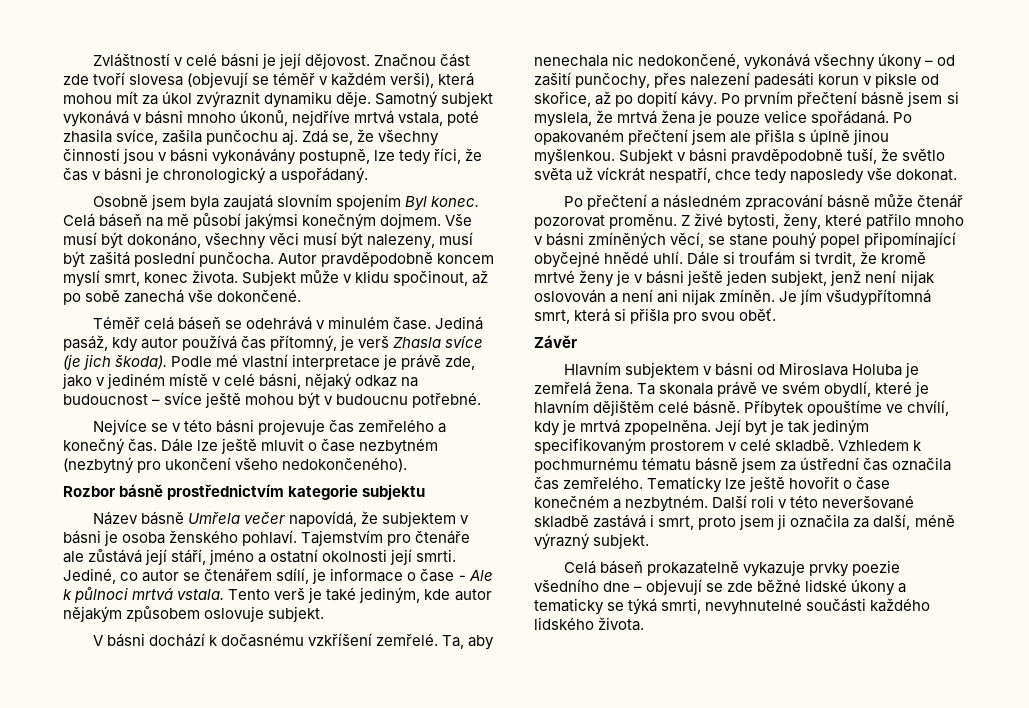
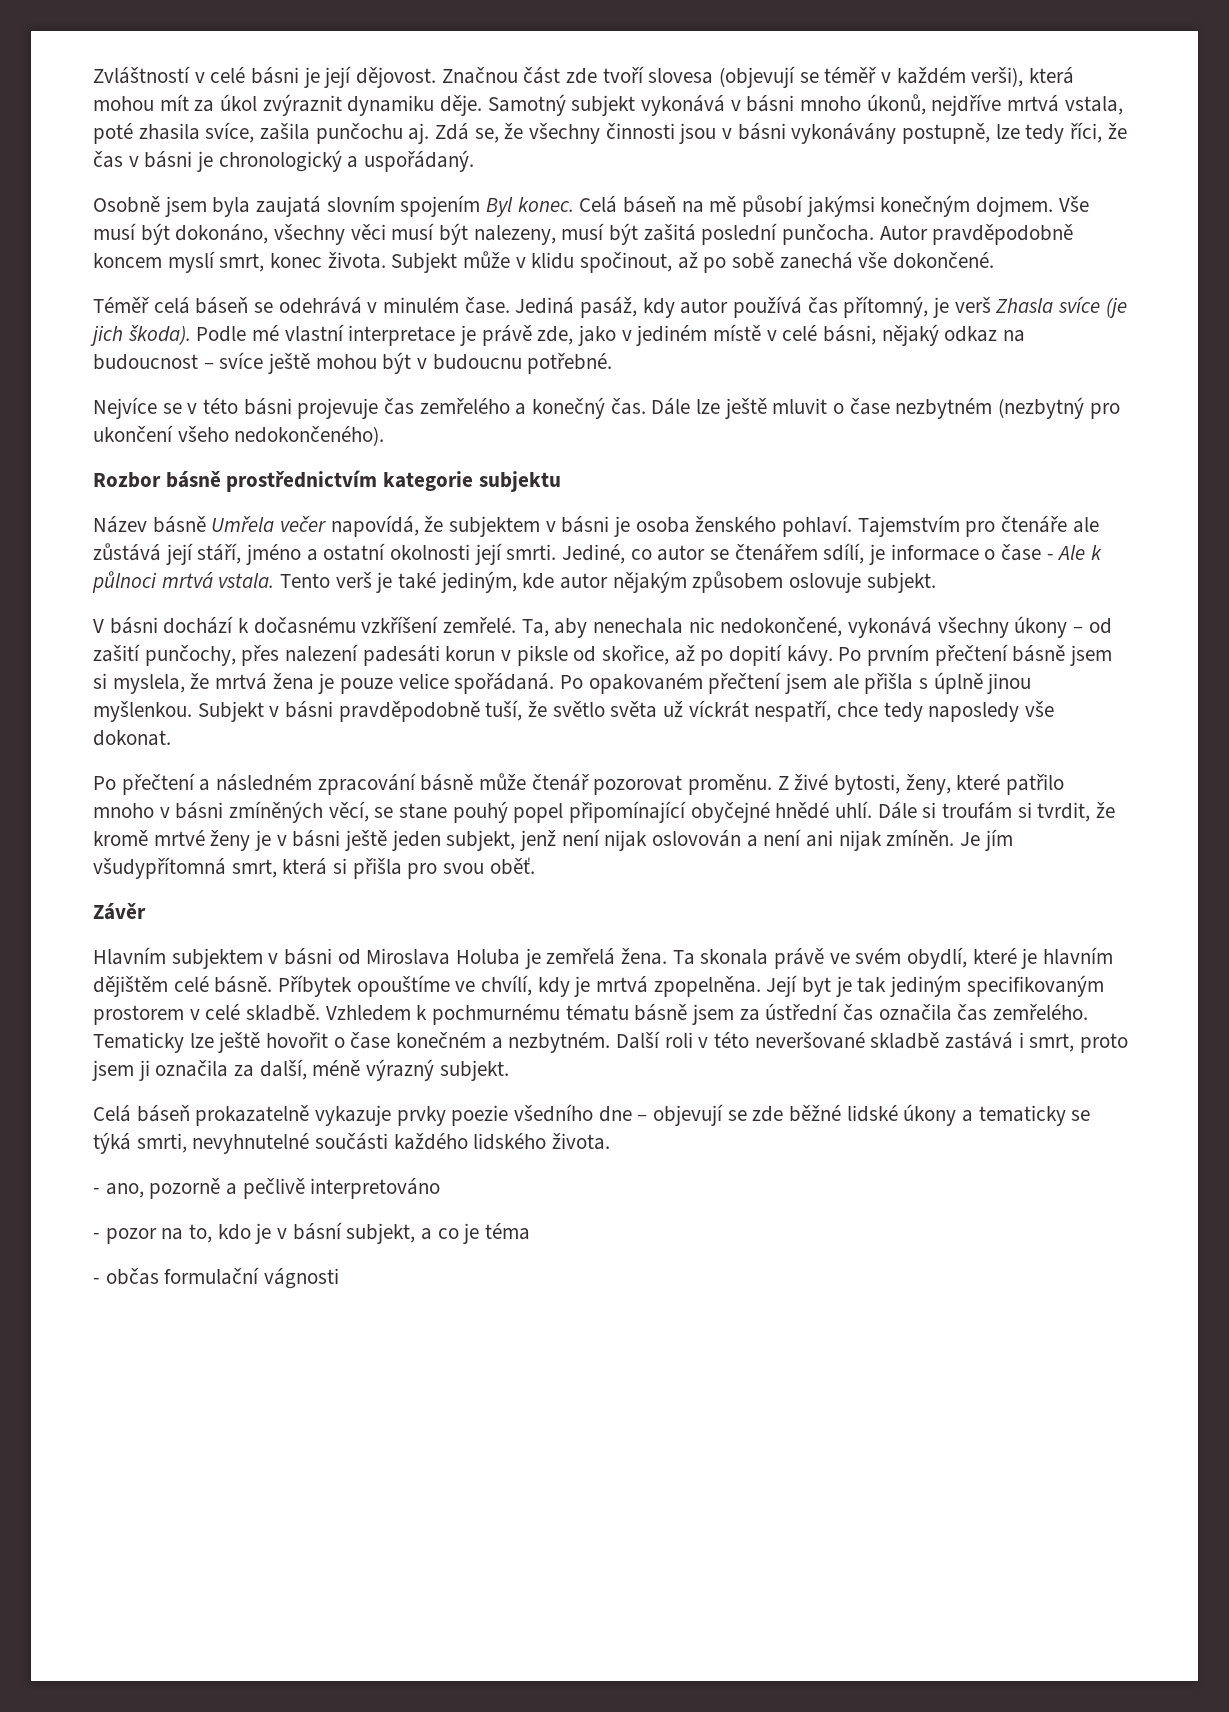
(645, 624) none -> [93,1178,441,1199] [93,1222,531,1244] [93,1267,340,1289] // - ano, pozorně a pečlivě interpretováno // - pozor na to, kdo je v básní subjekt, a co je téma // - občas formulační vágnosti

